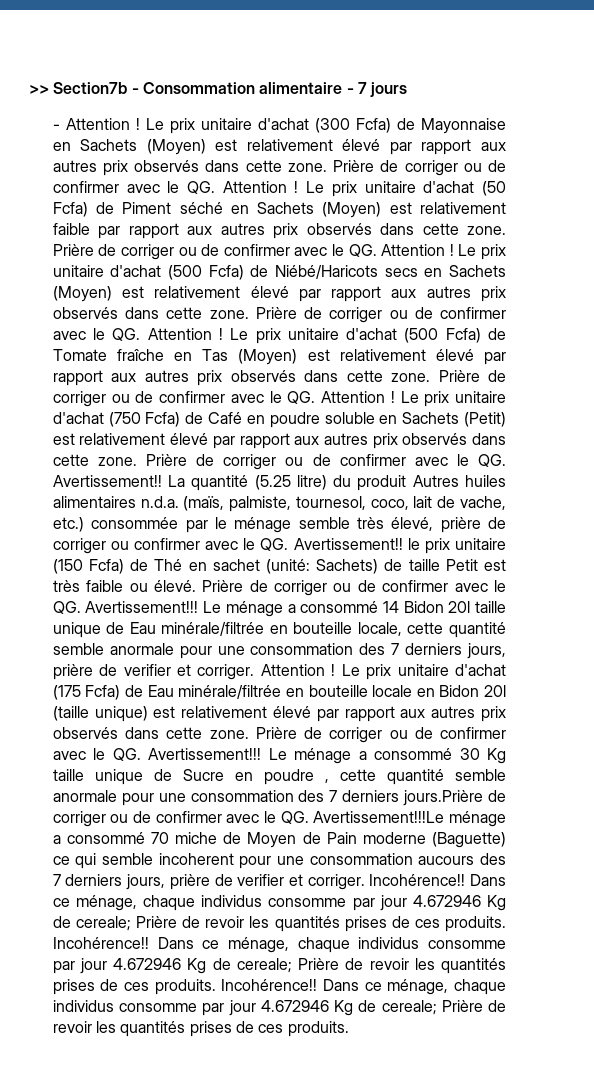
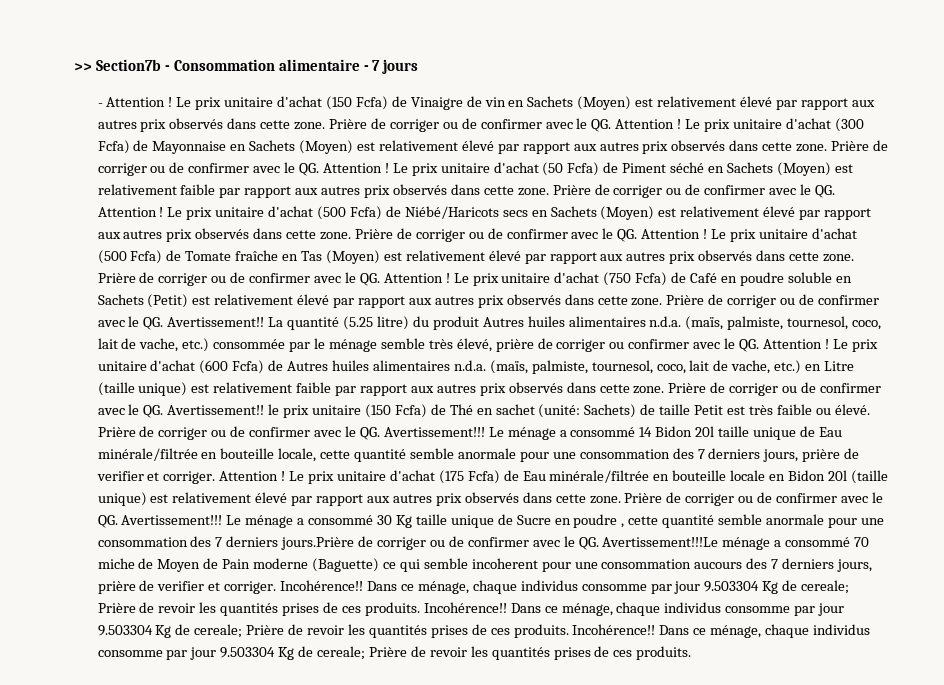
(309, 124) none -> [325,96,875,110] [97,118,831,132] (150 Fcfa) de Vinaigre de vin en Sachets (Moyen) est relativement élevé par rapport aux autres prix observés dans cette zone. Prière de corriger ou de confirmer avec le QG. Attention ! Le prix unitaire d'achat
(289, 544) none -> [762,339,878,352] [97,360,855,374] [97,382,881,396] [97,404,164,418] Attention ! Le prix unitaire d'achat (600 Fcfa) de Autres huiles alimentaires n.d.a. (maïs, palmiste, tournesol, coco, lait de vache, etc.) en Litre (taille unique) est relativement faible par rapport aux autres prix observés dans cette zone. Prière de corriger ou de confirmer avec le QG.
[412,895,481,907] 4.672946 -> [704,581,760,592] 9.503304
[113,958,182,970] 4.672946 -> [97,625,153,636] 9.503304
[260,1000,329,1012] 4.672946 -> [220,647,276,658] 9.503304

